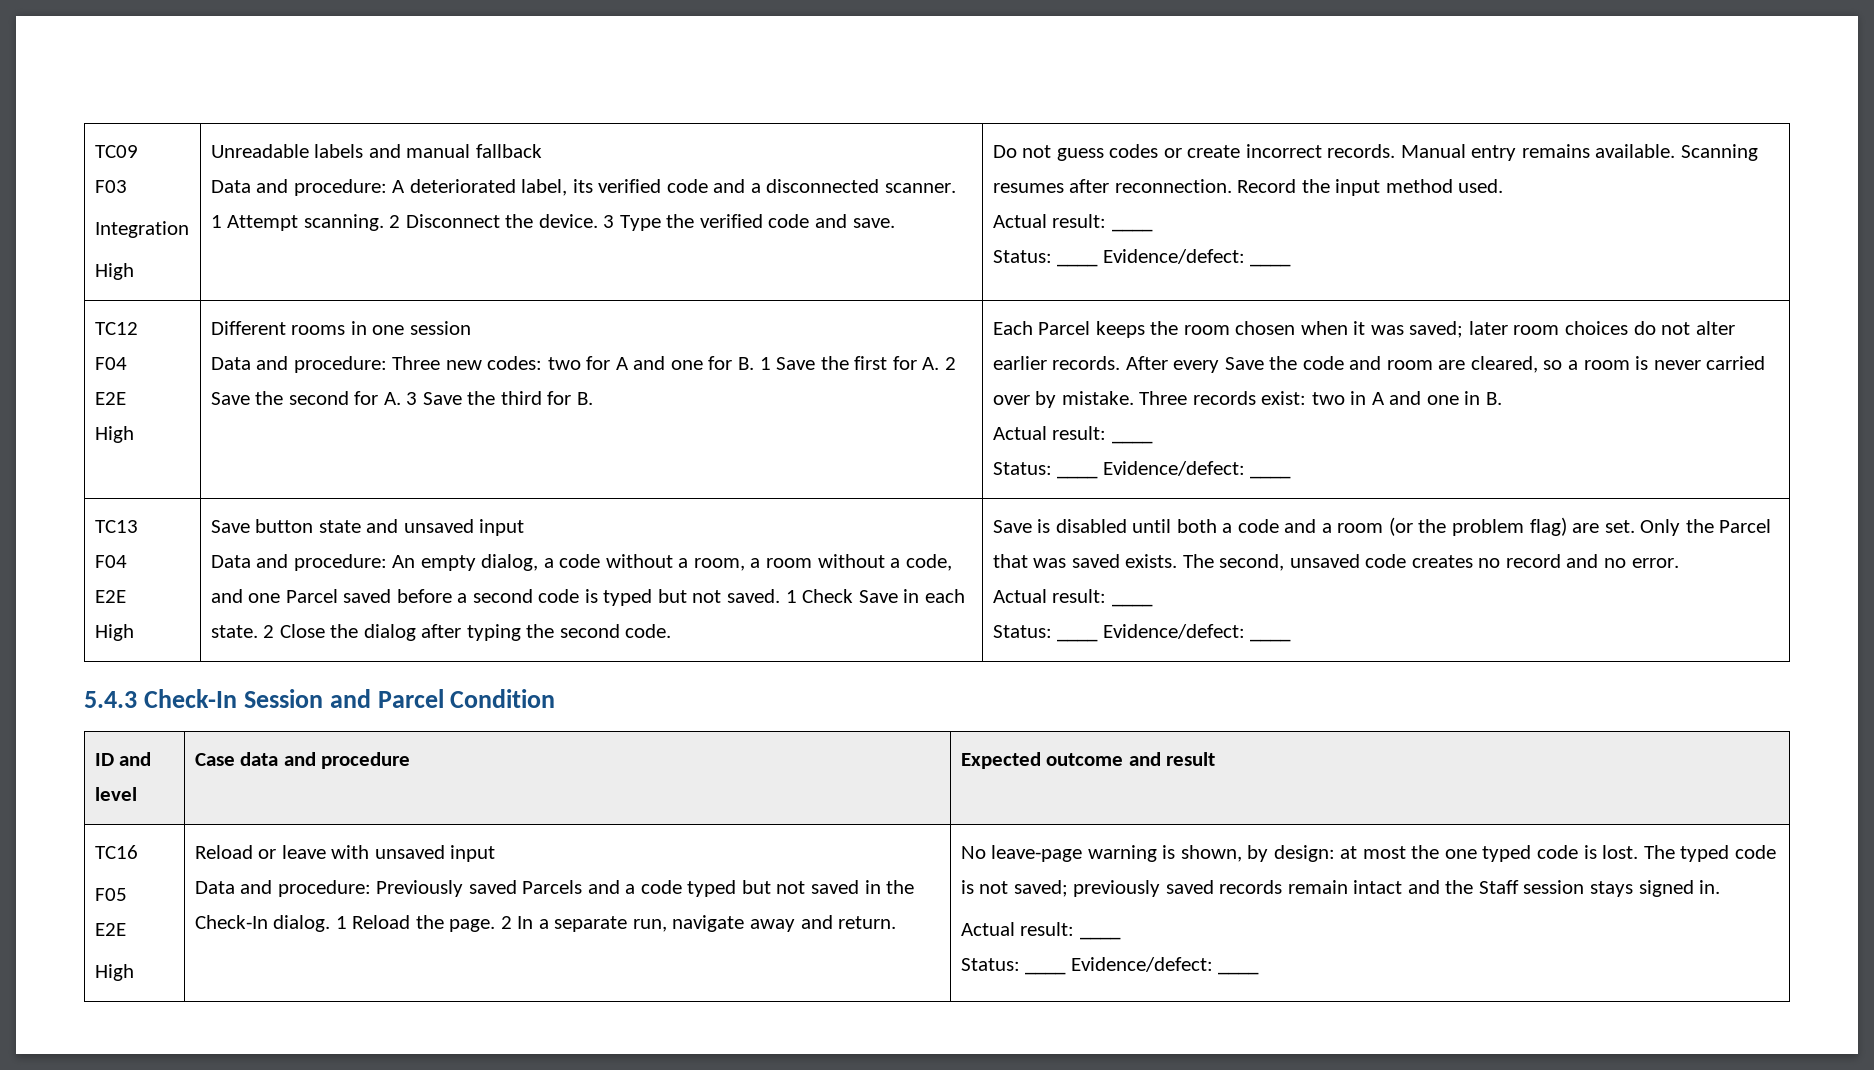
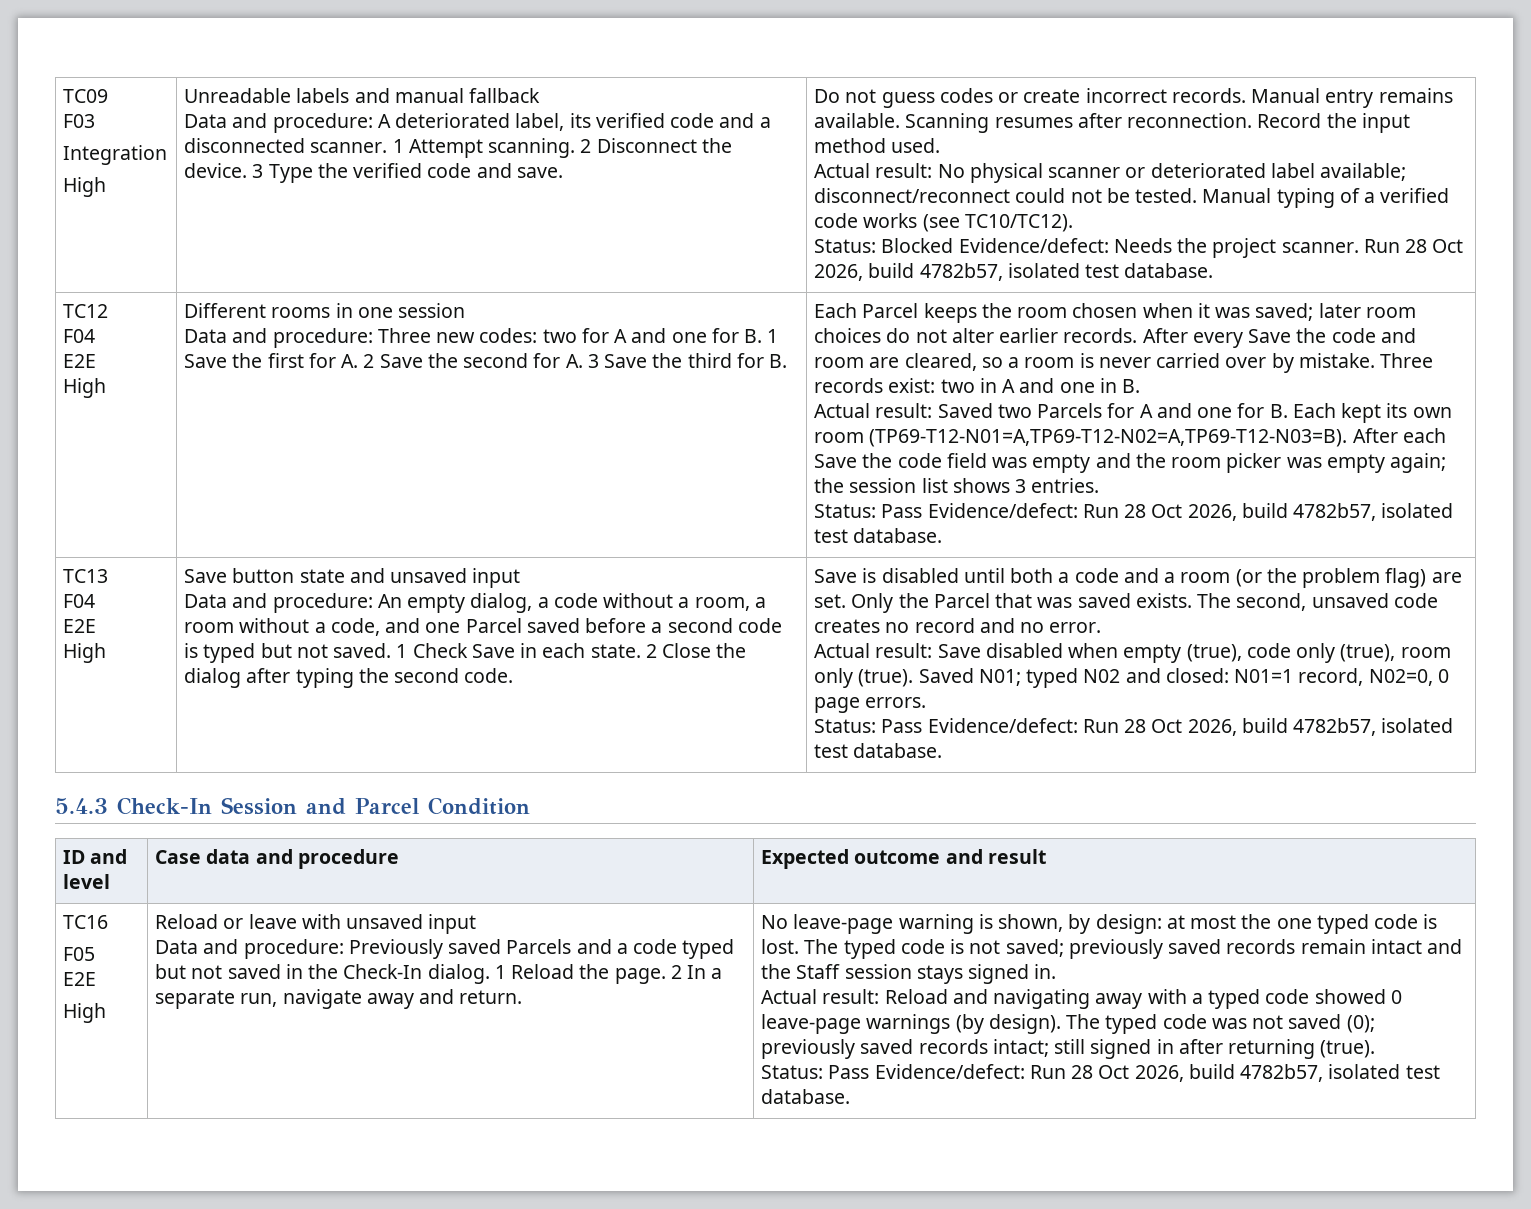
[1111,228,1153,232] [992,250,1052,263] [1057,249,1292,267] ____ // Status: ____ Evidence/defect: ____ -> [937,163,1407,183] [814,188,1450,208] [814,213,1073,232] [814,238,1464,258] [814,263,1214,281] No physical scanner or deteriorated label available; disconnect/reconnect could not be tested. Manual typing of a verified code works (see TC10/TC12). // Status: Blocked Evidence/defect: Needs the project scanner. Run 28 Oct 2026, build 4782b57, isolated test database.
[1111,440,1153,444] [992,462,1052,475] [1057,461,1292,479] ____ // Status: ____ Evidence/defect: ____ -> [937,403,1452,423] [814,428,1446,447] [814,453,1447,473] [814,478,1100,493] [814,503,1454,521] [814,528,943,543] Saved two Parcels for A and one for B. Each kept its own room (TP69-T12-N01=A,TP69-T12-N02=A,TP69-T12-N03=B). After each Save the code field was empty and the room picker was empty again; the session list shows 3 entries. // Status: Pass Evidence/defect: Run 28 Oct 2026, build 4782b57, isolated test database.
[1111,603,1153,607] [992,625,1052,638] [1057,624,1292,642] ____ // Status: ____ Evidence/defect: ____ -> [937,643,1451,663] [814,668,1449,688] [814,697,927,713] [814,718,1454,736] [814,743,943,758] Save disabled when empty (true), code only (true), room only (true). Saved N01; typed N02 and closed: N01=1 record, N02=0, 0 page errors. // Status: Pass Evidence/defect: Run 28 Oct 2026, build 4782b57, isolated test database.
[1079,936,1121,940] [960,958,1020,971] [1025,957,1260,975] ____ // Status: ____ Evidence/defect: ____ -> [884,989,1402,1009] [761,1014,1375,1034] [761,1039,1376,1059] [761,1064,1440,1082] [761,1089,851,1104] Reload and navigating away with a typed code showed 0 leave-page warnings (by design). The typed code was not saved (0); previously saved records intact; still signed in after returning (true). // Status: Pass Evidence/defect: Run 28 Oct 2026, build 4782b57, isolated test database.

